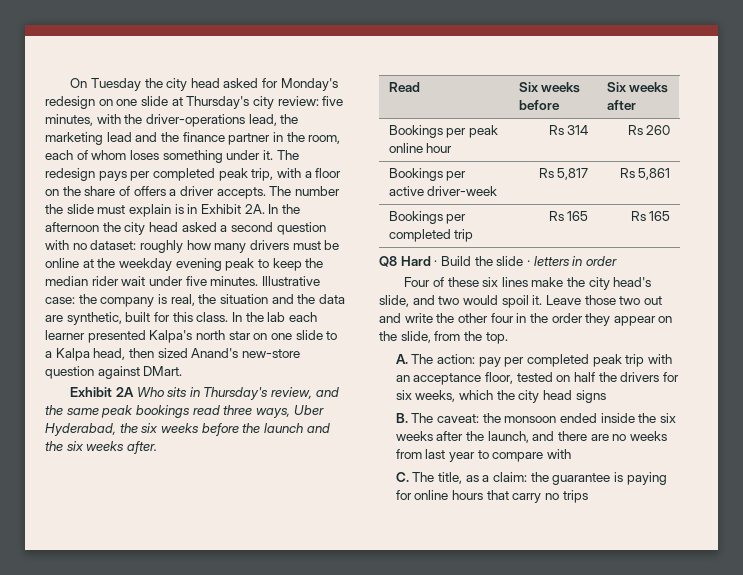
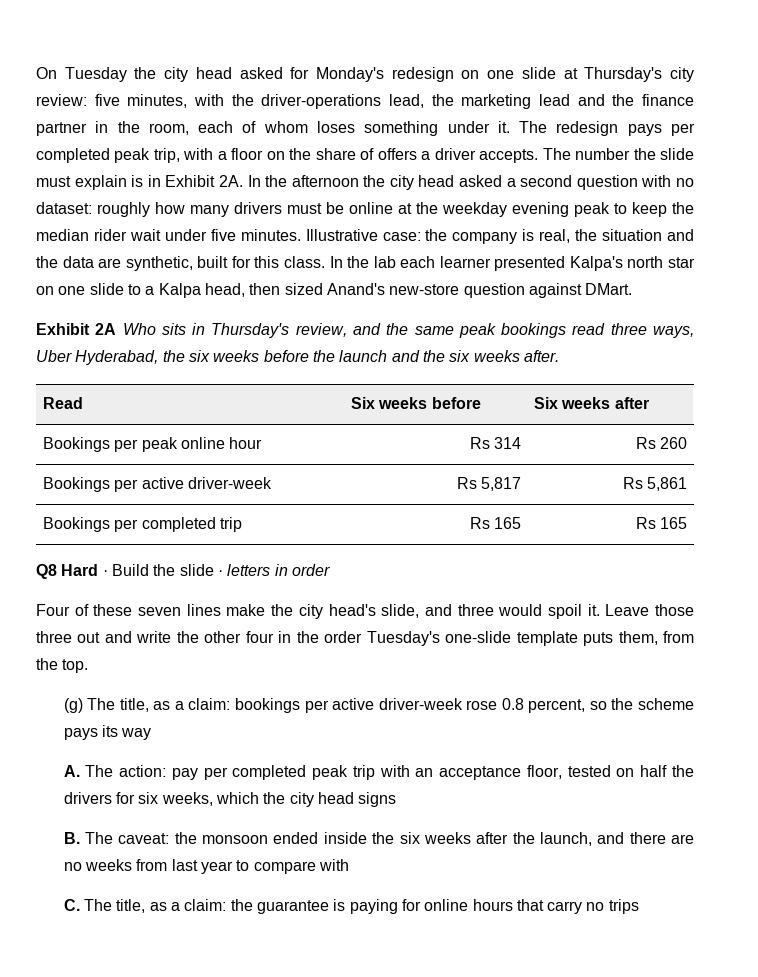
[482,277,499,287] six -> [138,607,182,616] seven
[438,296,460,305] two -> [457,604,494,616] three
[619,296,641,305] two -> [36,631,72,643] three
[585,313,673,326] [379,331,508,344] they appear on the slide, from the top. -> [366,631,695,646] [36,658,89,673] [63,698,694,713] [63,725,152,740] Tuesday's one-slide template puts them, from the top. // (g) The title, as a claim: bookings per active driver-week rose 0.8 percent, so the scheme pays its way

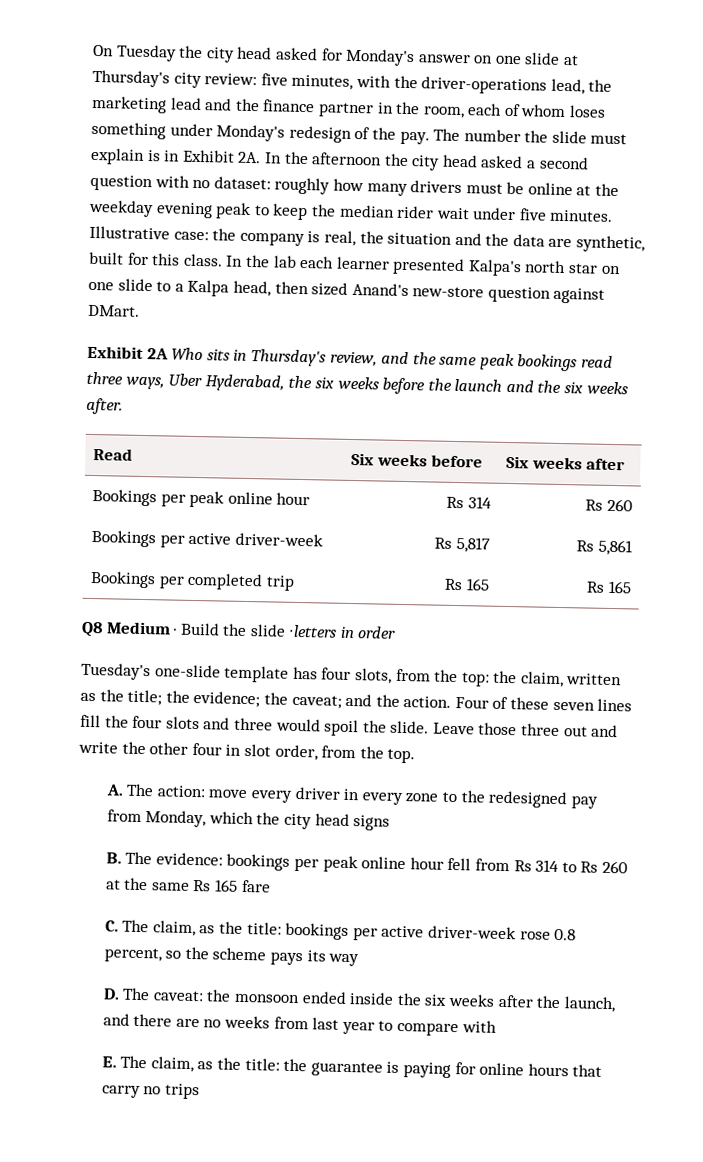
[391,67,454,82] redesign -> [417,54,471,64] answer
[497,121,695,136] [36,148,539,163] it. The redesign pays per completed peak trip, with a floor on the share of offers a driver accepts. -> [216,124,430,145] Monday's redesign of the pay.
[61,564,99,576] Hard -> [105,621,171,635] Medium
(330, 570) none -> [81,662,623,688] [80,689,452,709] Tuesday's one-slide template has four slots, from the top: the claim, written as the title; the evidence; the caveat; and the action.
[226,604,420,619] make the city head's slide, -> [80,714,200,730] fill the four slots
[587,604,600,616] it. -> [362,720,430,734] the slide.
[296,631,695,646] [36,658,89,673] [63,698,231,713] the order Tuesday's one-slide template puts them, from the top. // (g) The title, as a claim: -> [243,743,416,764] [105,783,598,809] [106,809,391,831] [105,851,628,874] [105,877,271,893] [104,919,282,937] slot order, from the top. // A. The action: move every driver in every zone to the redesigned pay from Monday, which the city head signs // B. The evidence: bookings per peak online hour fell from Rs 314 to Rs 260 at the same Rs 165 fare // C. The claim, as the title:
[63,765,694,780] [63,792,397,807] [63,832,80,844] A. The action: pay per completed peak trip with an acceptance floor, tested on half the drivers for six weeks, which the city head signs // B. -> [102,988,120,1000] D.
[63,899,227,913] C. The title, as a claim: -> [101,1055,280,1073] E. The claim, as the title:

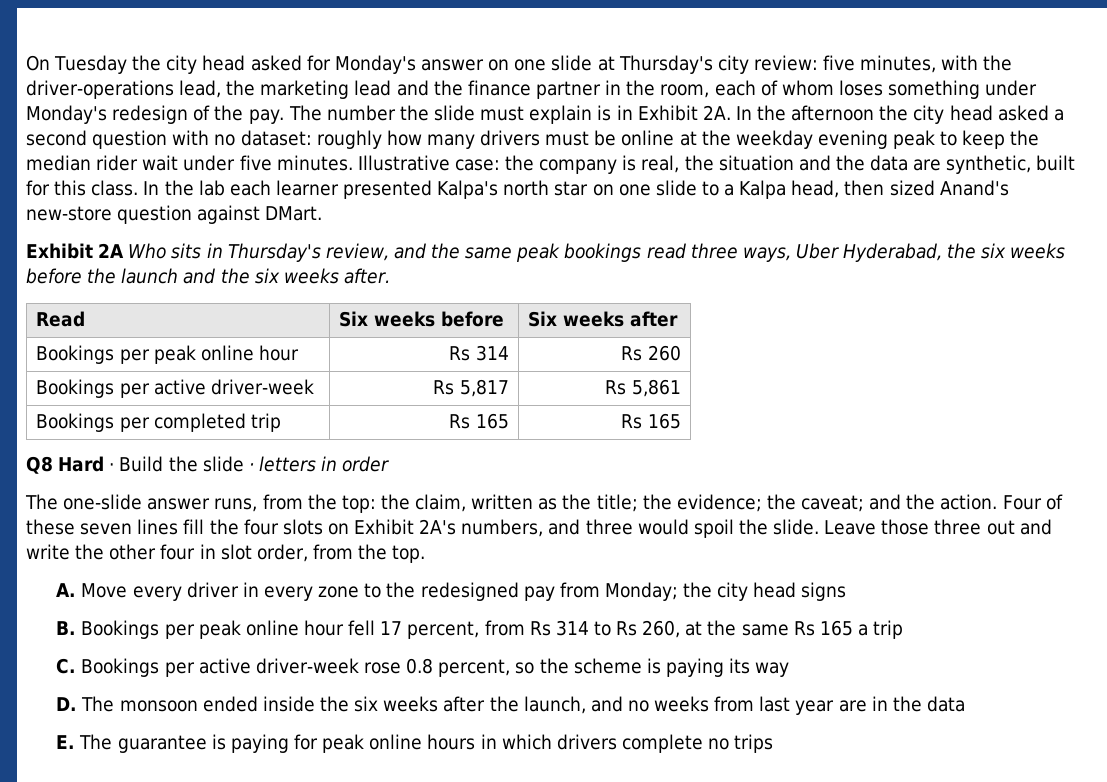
[105,621,171,635] Medium -> [58,456,105,472] Hard
[81,662,392,684] Tuesday's one-slide template has four slots, -> [25,494,258,512] The one-slide answer runs,
(200, 723) none -> [327,519,544,537] on Exhibit 2A's numbers,
[126,783,248,799] The action: move -> [81,583,128,598] Move
[145,810,254,828] Monday, which -> [604,582,678,601] Monday;
[125,851,291,871] The evidence: bookings -> [81,620,160,639] Bookings
(472, 864) none -> [380,621,480,639] 17 percent,
[601,860,628,874] 260 -> [642,620,681,638] 260,
[241,879,271,893] fare -> [857,620,904,639] a trip
[122,919,350,941] The claim, as the title: bookings -> [81,658,160,677] Bookings
[270,951,304,966] pays -> [646,658,724,677] is paying
[152,989,232,1002] caveat: the -> (115, 704) none
[133,1013,200,1028] there are -> (623, 704) none
[378,1020,497,1037] [101,1055,308,1073] to compare with // E. The claim, as the title: the -> [838,696,965,712] [56,734,113,750] are in the data // E. The
(476, 1068) none -> [322,734,365,753] peak
[572,1064,603,1077] [101,1085,141,1099] that carry -> [480,734,703,753] in which drivers complete

